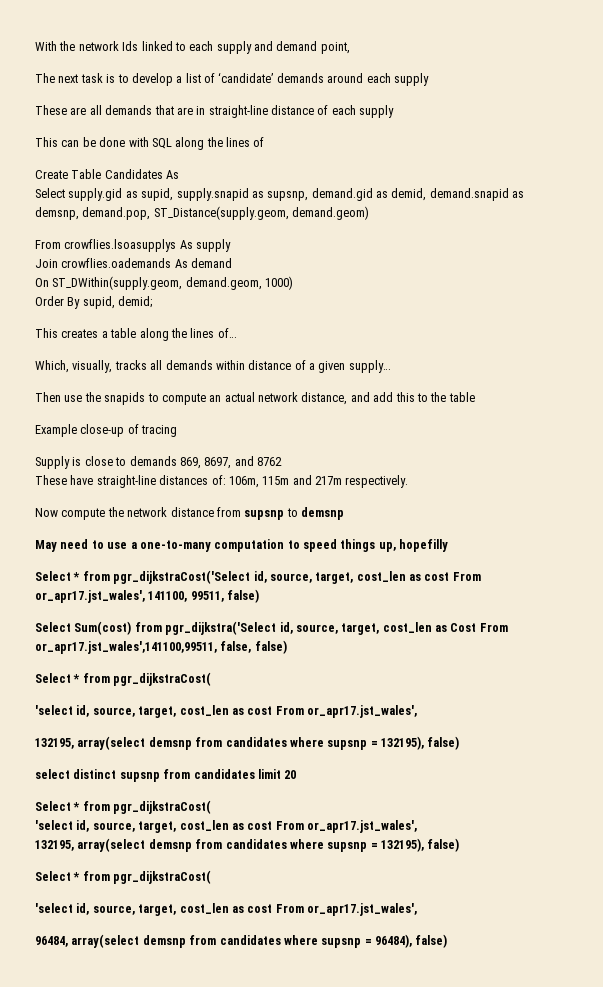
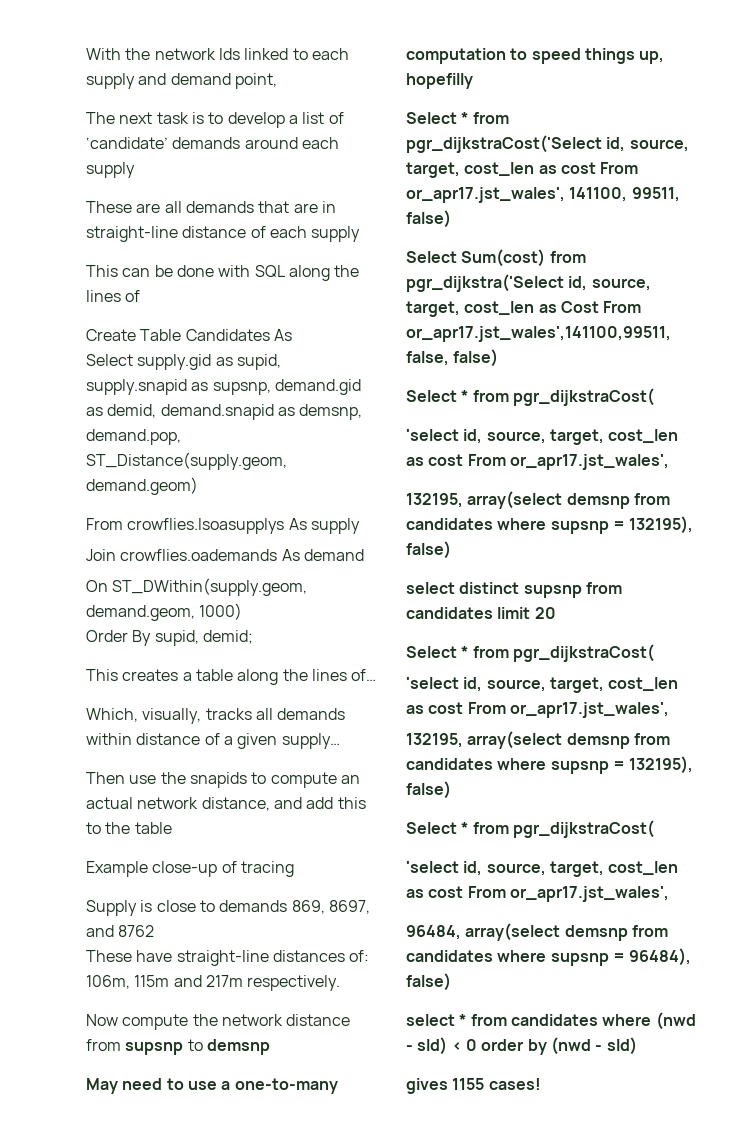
(448, 941) none -> [406,1012,696,1030] [406,1037,637,1055] [406,1078,541,1094] // select * from candidates where (nwd - sld) < 0 order by (nwd - sld) // gives 1155 cases!

